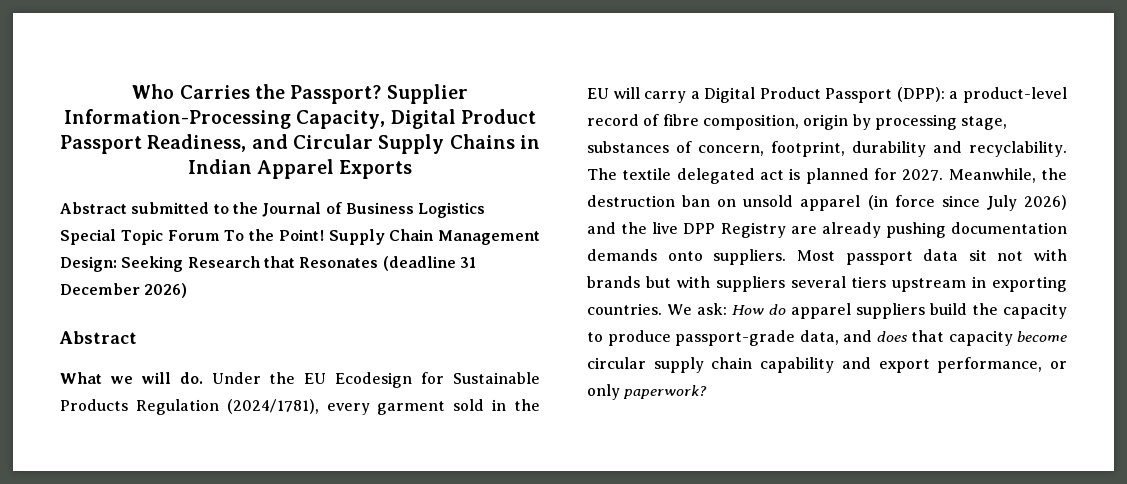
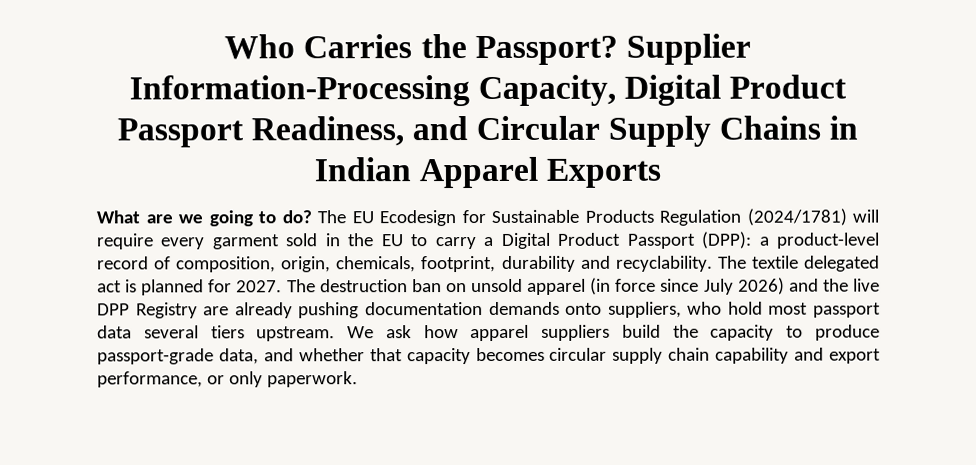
[60,202,486,218] [60,229,540,245] [60,256,476,272] [60,283,188,298] [59,331,137,344] [60,372,296,384] Abstract submitted to the Journal of Business Logistics Special Topic Forum To the Point! Supply Chain Management Design: Seeking Research that Resonates (deadline 31 December 2026) // Abstract // What we will do. Under the -> [96,210,346,227] What are we going to do? The
[226,399,319,414] (2024/1781), -> [746,208,879,226] [97,233,154,250] (2024/1781) will require
[613,87,640,99] will -> [411,234,429,247] to
[662,114,1008,130] [587,141,764,156] fibre composition, origin by processing stage, substances of concern, -> [176,256,417,273] composition, origin, chemicals,
[948,168,1067,183] Meanwhile, the -> [286,279,316,293] The
[713,249,1067,265] [587,276,1067,292] [587,303,786,315] suppliers. Most passport data sit not with brands but with suppliers several tiers upstream in exporting countries. We ask: How do -> [607,301,881,318] [97,325,459,342] suppliers, who hold most passport data several tiers upstream. We ask how
[876,331,908,342] does -> [298,348,365,362] whether
[1017,331,1067,342] become -> [475,347,545,362] becomes
[623,385,708,399] paperwork? -> [266,371,358,388] paperwork.

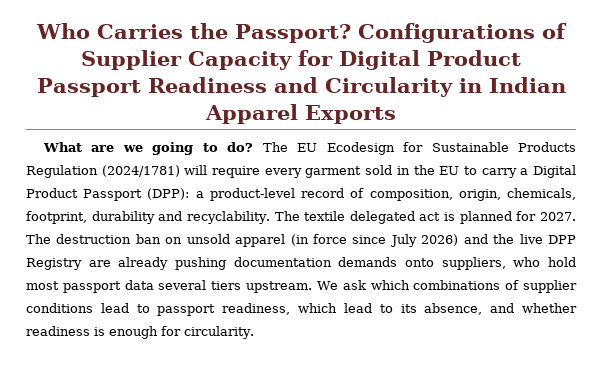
[625,33,751,65] [128,74,848,107] [116,115,822,148] Supplier Information-Processing Capacity, Digital Product Passport Readiness, and Circular Supply Chains -> [358,23,567,43] [81,50,521,70] [36,77,453,97] Configurations of Supplier Capacity for Digital Product Passport Readiness and Circularity
[423,324,880,342] [97,347,881,365] [97,371,358,388] how apparel suppliers build the capacity to produce passport-grade data, and whether that capacity becomes circular supply chain capability and export performance, or only paperwork. -> [370,280,577,293] [26,303,577,316] [26,326,254,339] which combinations of supplier conditions lead to passport readiness, which lead to its absence, and whether readiness is enough for circularity.

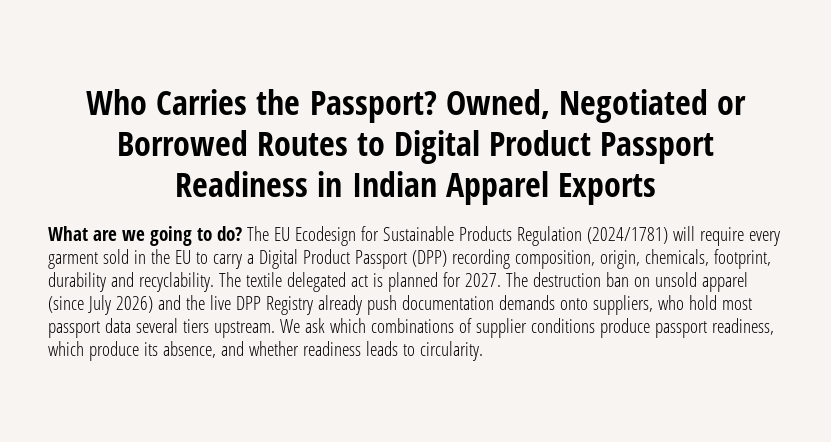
[358,23,567,43] [81,50,333,70] Configurations of Supplier Capacity for -> [445,89,746,123] [116,130,385,156] Owned, Negotiated or Borrowed Routes to
[273,77,453,97] and Circularity -> (309, 184) none
[147,188,365,201] (DPP): a product-level record of -> [411,249,510,269] (DPP) recording
[290,234,387,246] (in force since -> [48,296,84,313] (since
[88,257,226,270] are already pushing -> [317,295,397,315] already push
[100,303,150,313] lead to -> [599,318,650,338] produce
[343,303,393,313] lead to -> [88,341,139,361] produce
[94,326,181,339] is enough for -> [365,341,415,356] leads to

